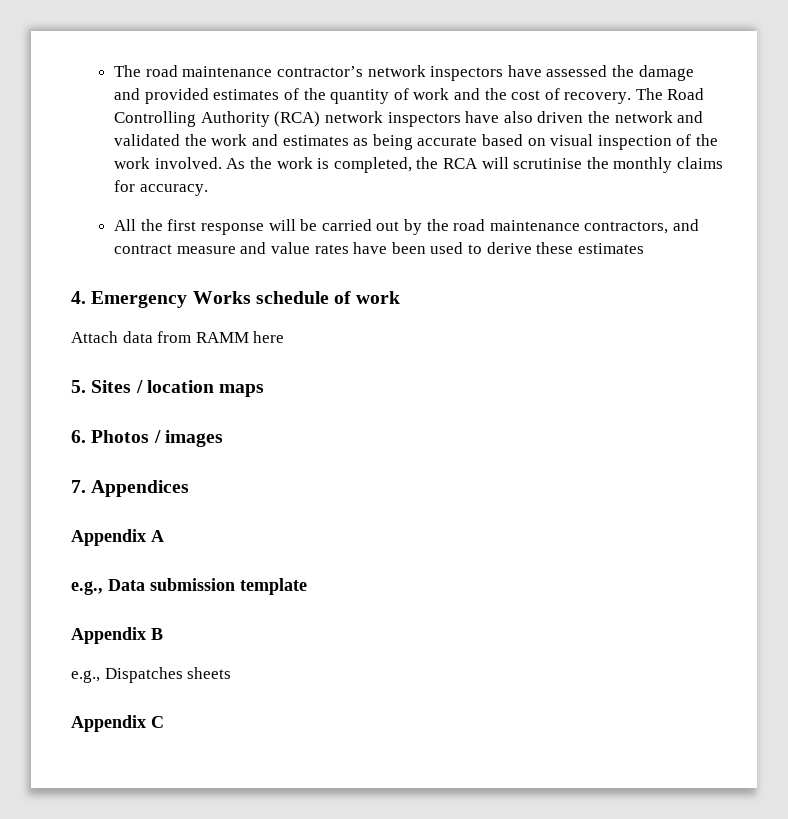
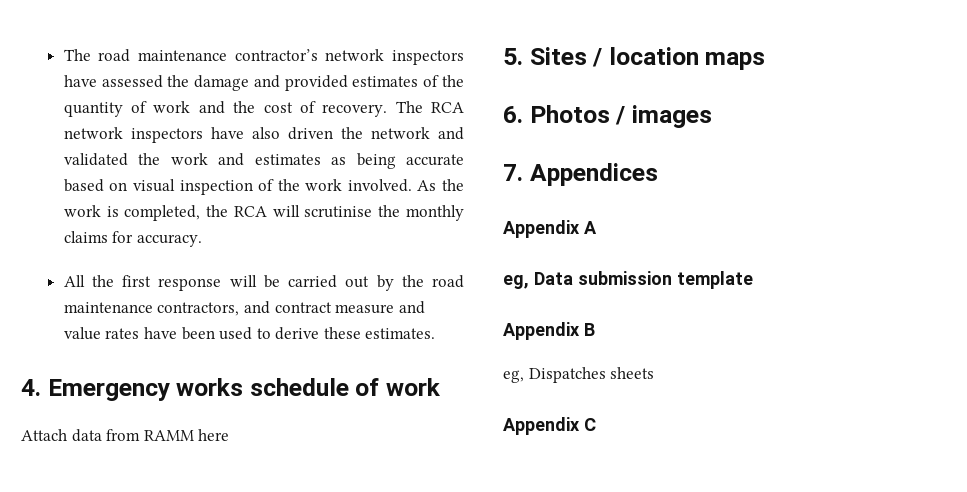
[667,88,705,100] [114,111,321,127] Road Controlling Authority (RCA) -> [430,102,464,113] RCA
[577,243,644,254] estimates -> [365,328,436,339] estimates.
[192,291,251,304] Works -> [176,378,244,396] works
[71,581,103,595] e.g., -> [503,275,529,289] eg,
[71,670,100,683] e.g., -> [503,370,524,383] eg,

